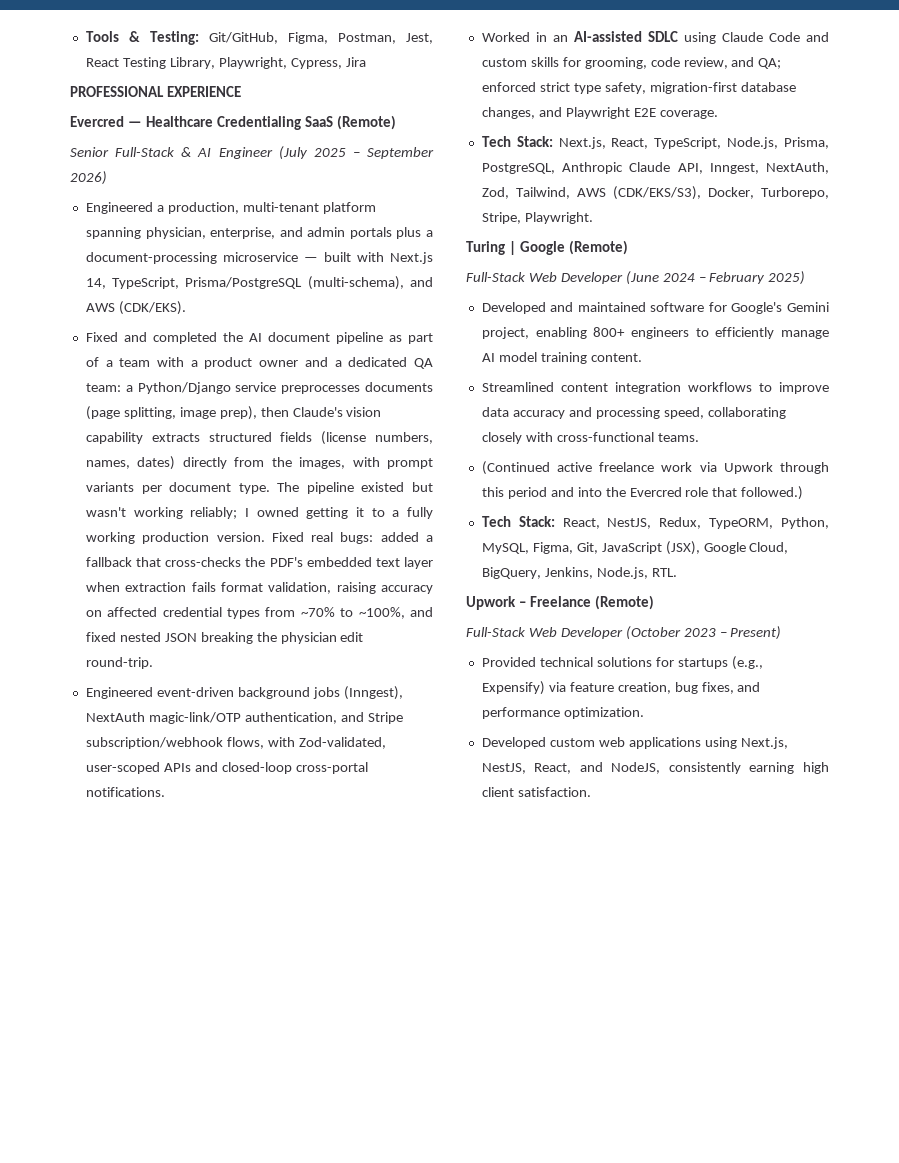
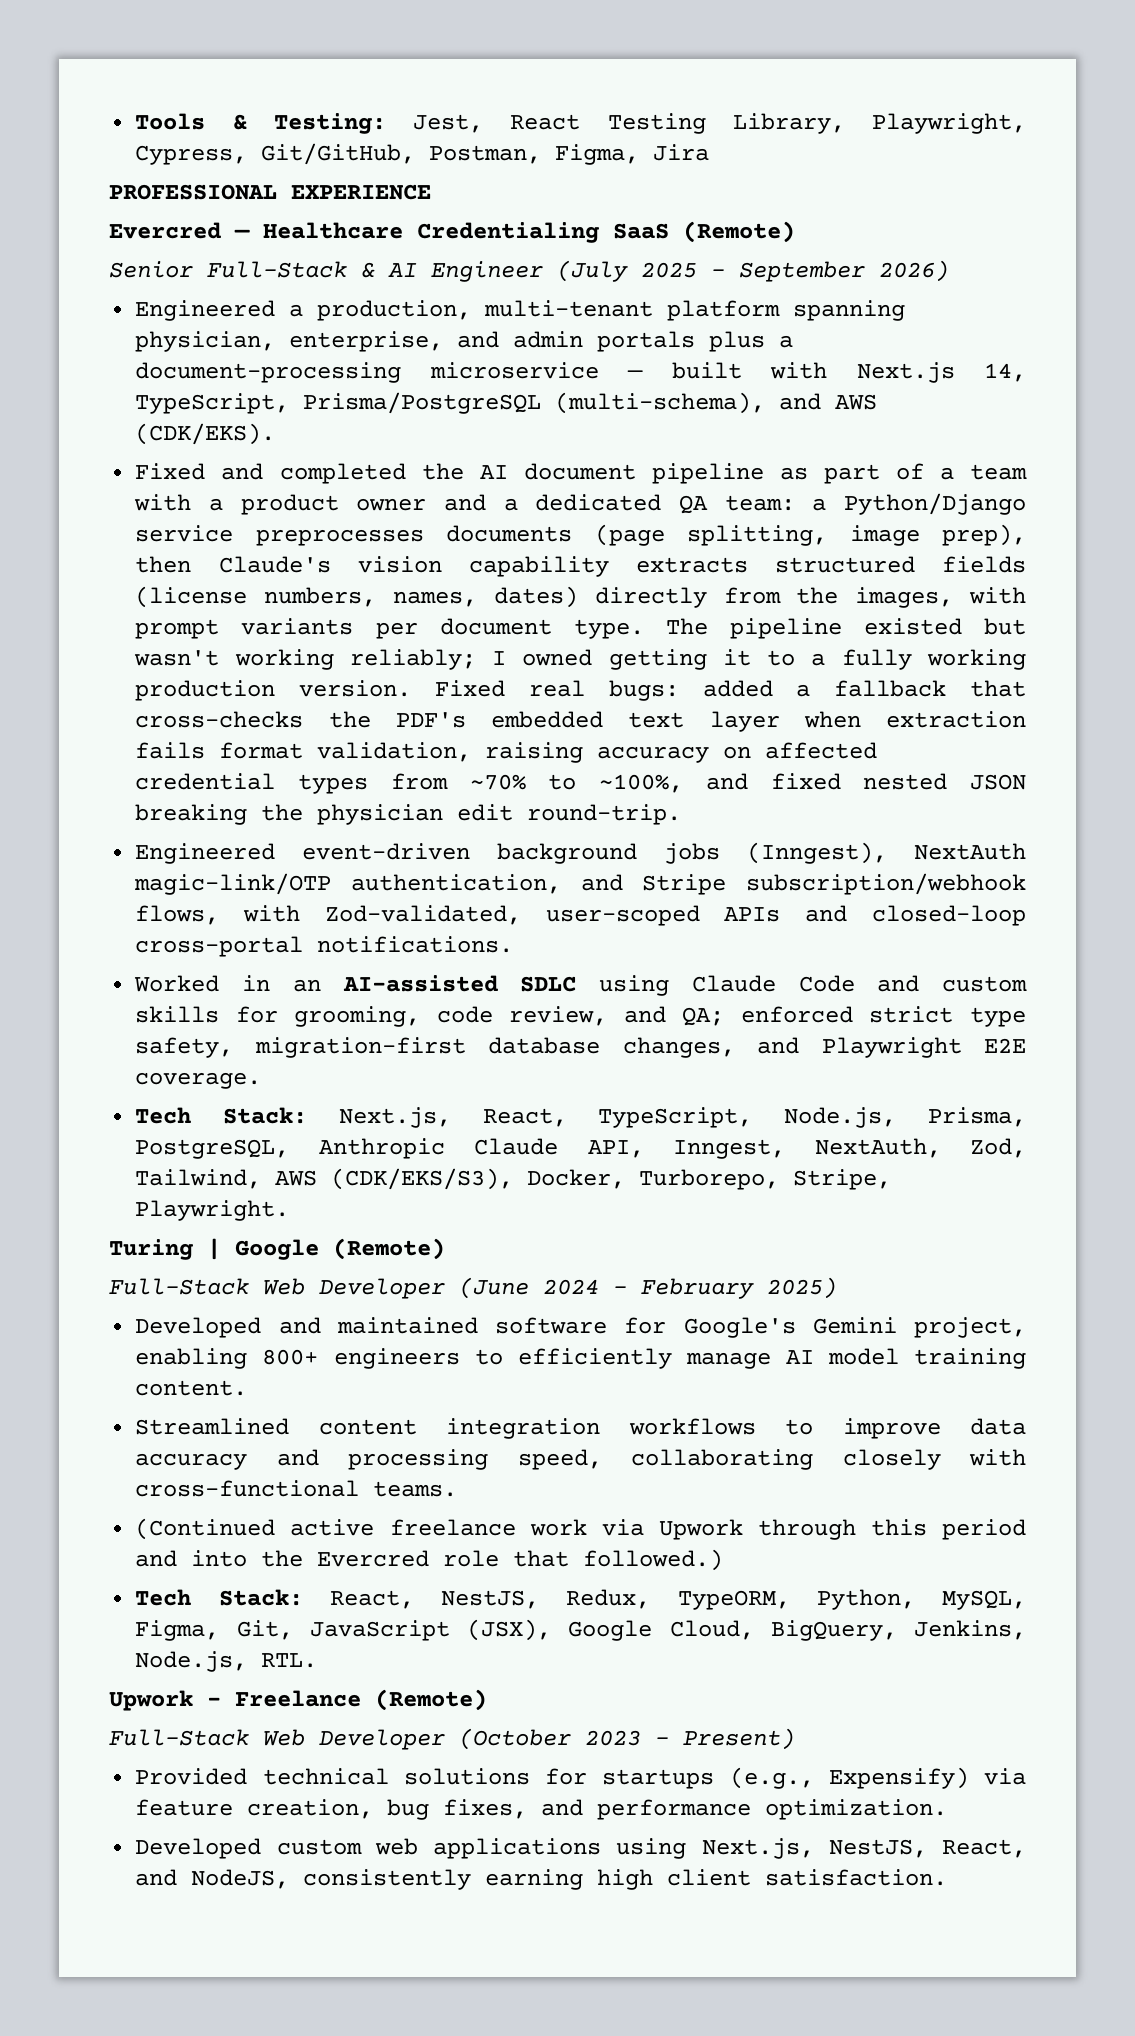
[208,32,396,44] Git/GitHub, Figma, Postman, -> (386, 123) none
(342, 63) none -> [261,143,640,165] Git/GitHub, Postman, Figma,

